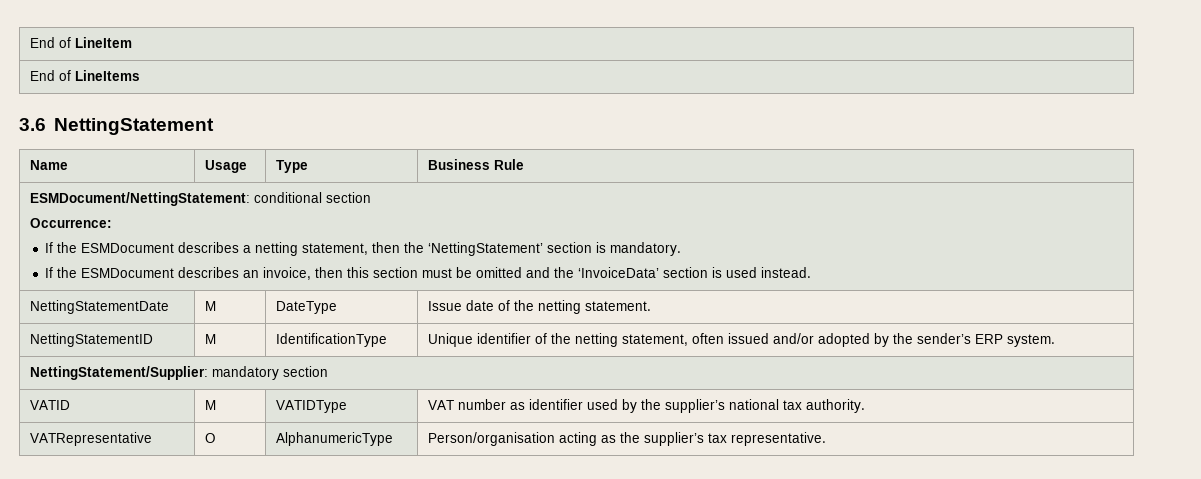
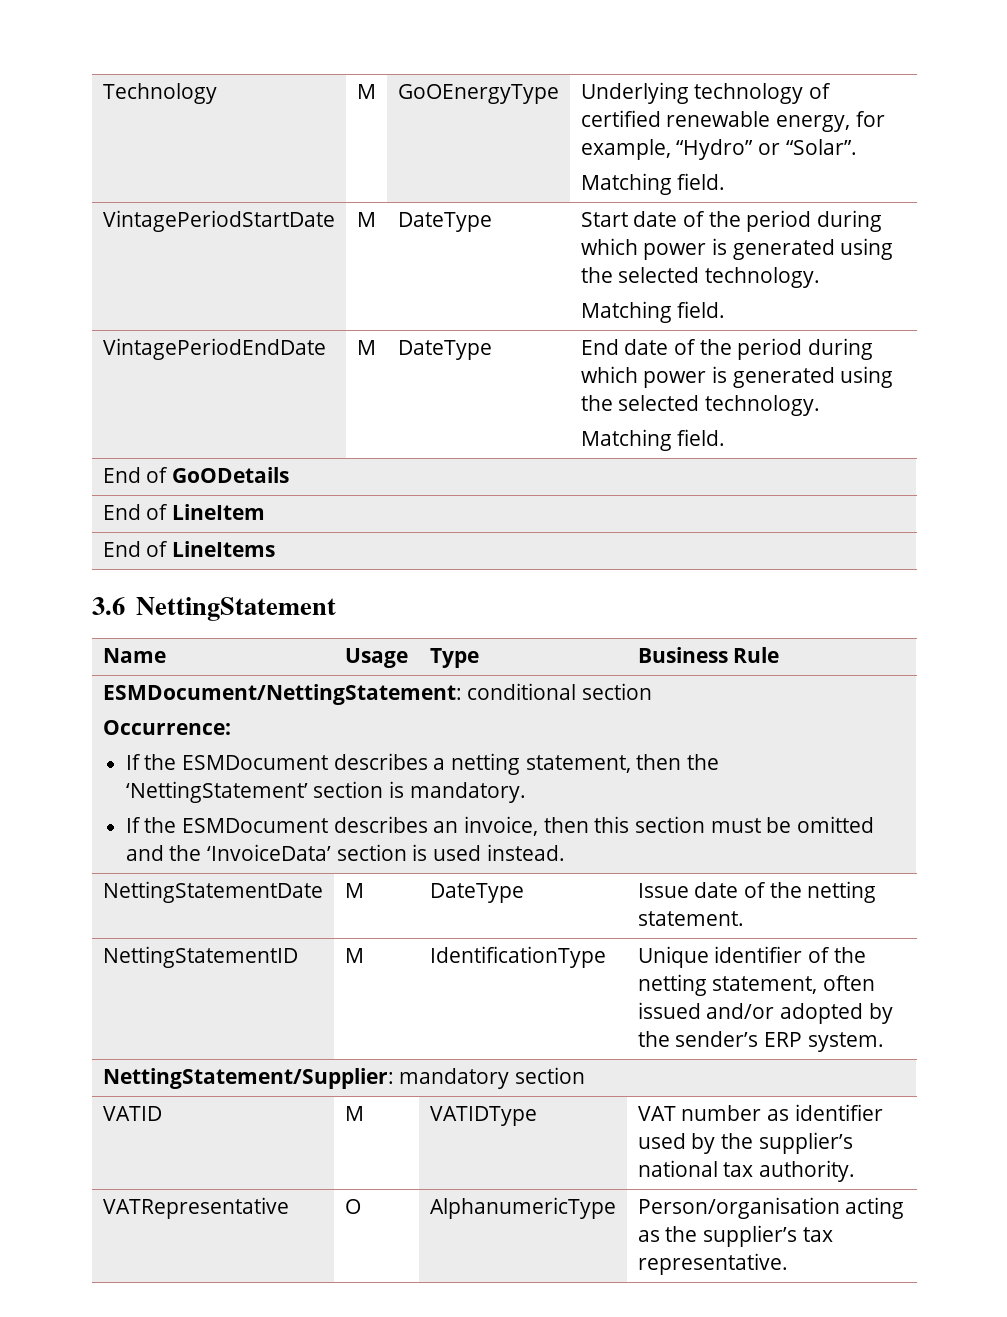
(30, 42) none -> [102,83,217,104] [356,84,376,99] [397,84,559,104] [580,82,831,104] [580,110,885,132] [580,139,857,160] [580,173,726,195] [102,210,335,232] [356,212,376,227] [397,212,492,232] [580,210,882,232] [580,238,894,260] [580,267,820,288] [580,301,726,323] [102,338,326,360] [356,340,376,355] [397,340,492,360] [580,338,873,360] [580,366,894,388] [580,395,820,416] [580,429,726,451] [102,467,289,483] Technology | M | GoOEnergyType | Underlying technology of certified renewable energy, for example, “Hydro” or “Solar”. // Matching field. // VintagePeriodStartDate | M | DateType | Start date of the period during which power is generated using the selected technology. // Matching field. // VintagePeriodEndDate | M | DateType | End date of the period during which power is generated using the selected technology. // Matching field. // End of GoODetails //

